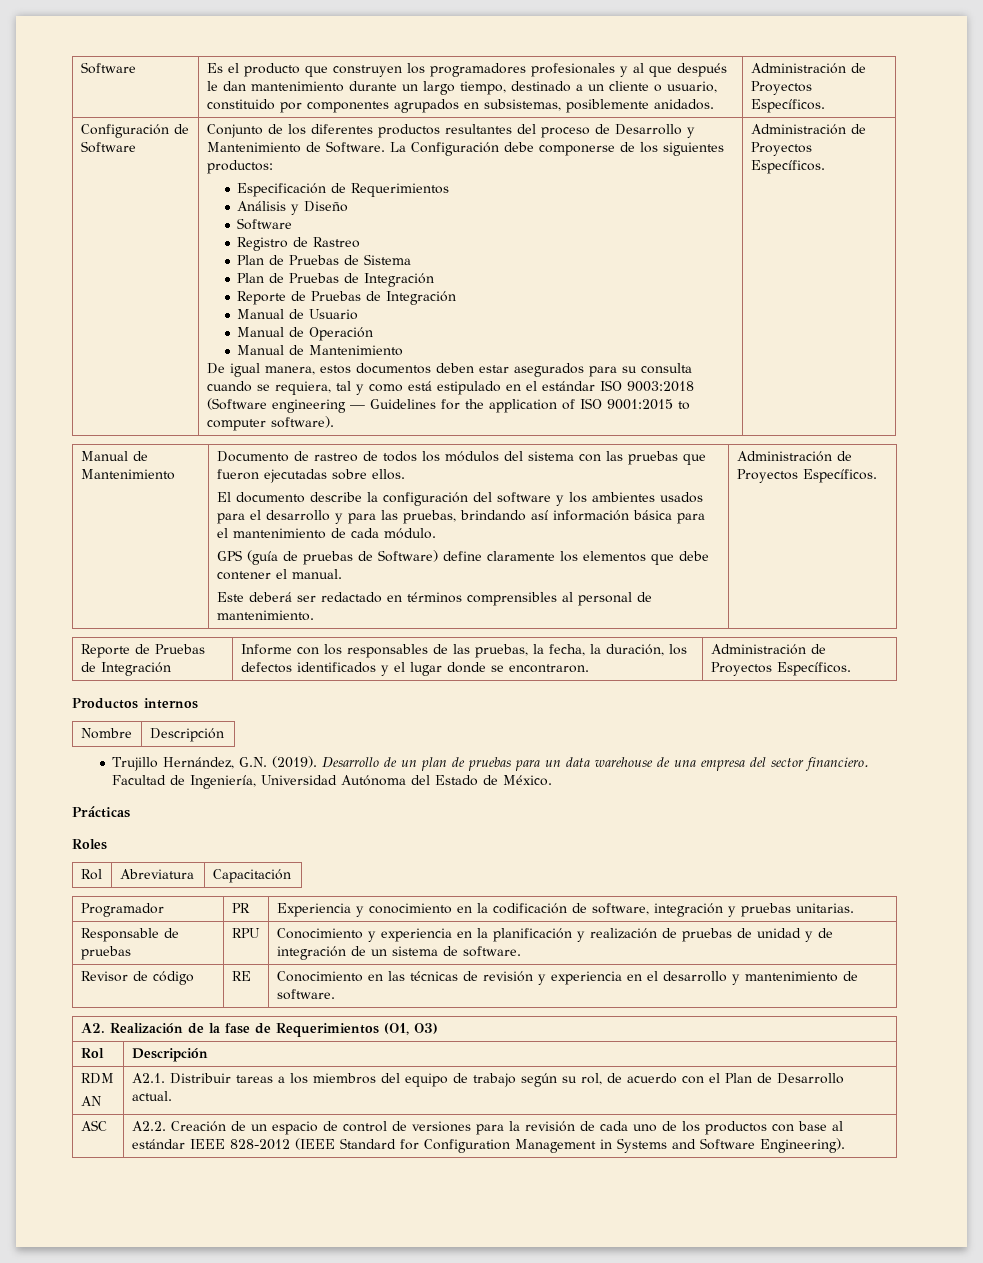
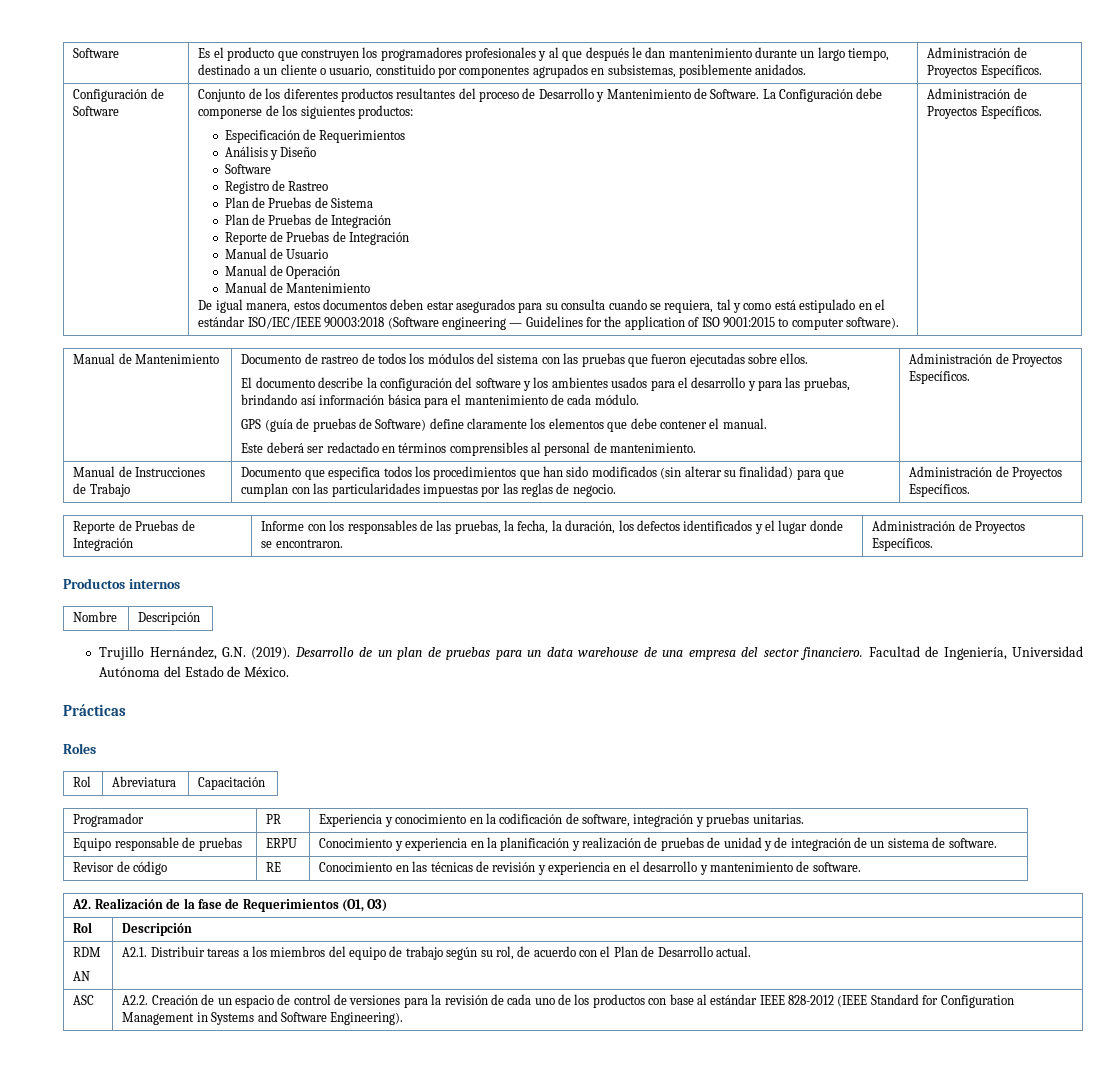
[599,380,694,392] ISO 9003:2018 -> [247,317,385,329] ISO/IEC/IEEE 90003:2018
(877, 476) none -> [73,466,206,477] [73,483,130,497] [241,466,845,480] [241,483,616,497] [909,466,1063,480] [909,484,971,497] // Manual de Instrucciones de Trabajo | Documento que especifica todos los procedimientos que han sido modificados (sin alterar su finalidad) para que cumplan con las particularidades impuestas por las reglas de negocio. | Administración de Proyectos Específicos.
[80,928,159,942] Responsable -> [73,837,179,851] Equipo responsable
[231,928,260,938] RPU -> [266,838,298,848] ERPU

